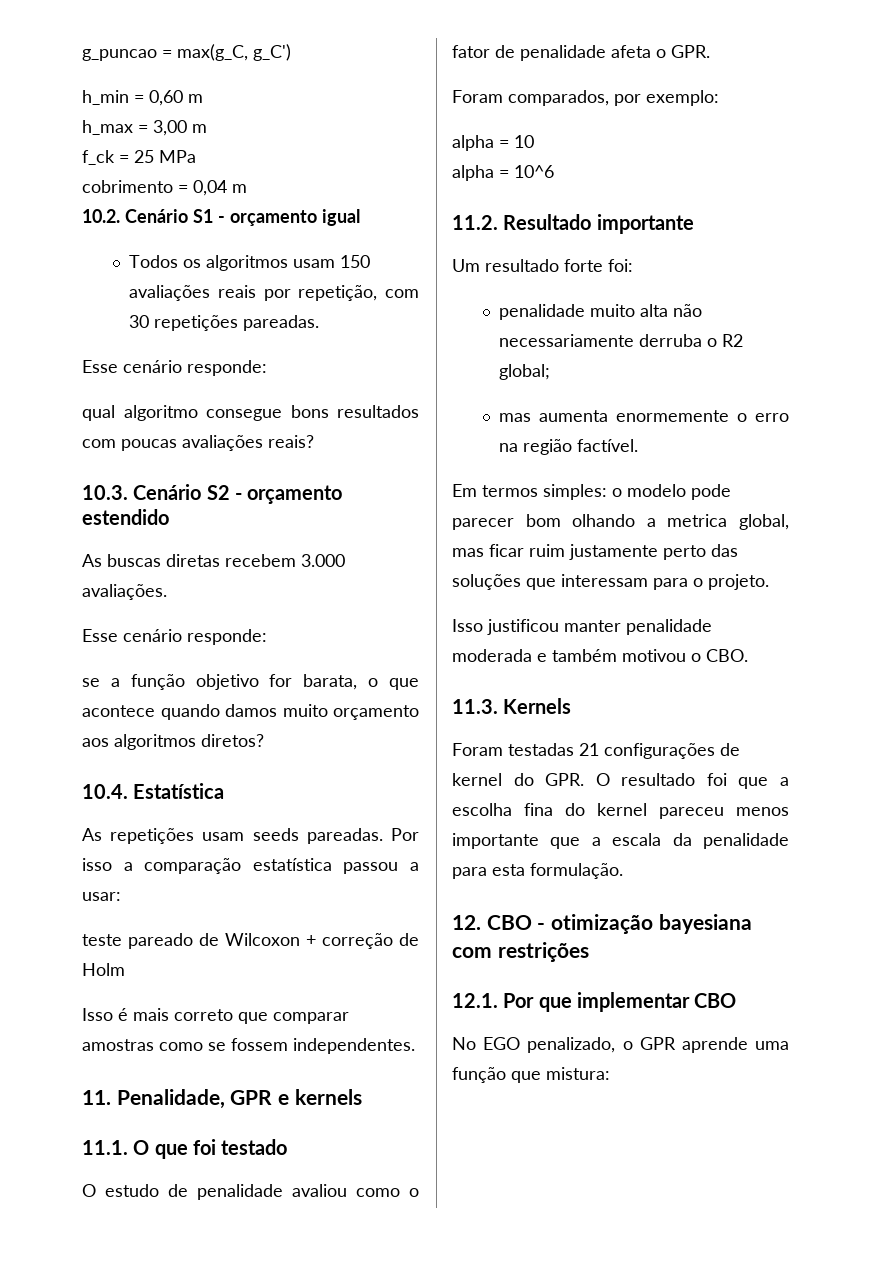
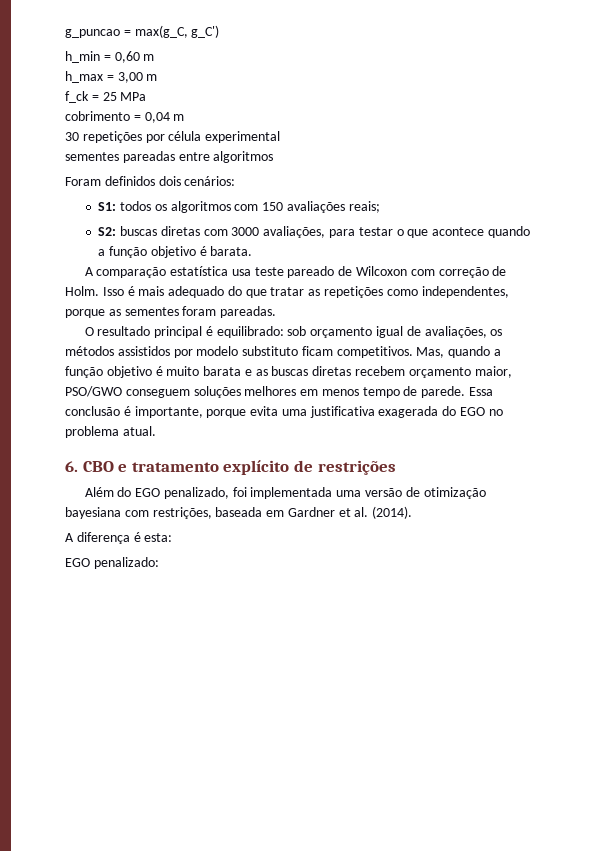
[82,209,360,226] [129,255,179,268] 10.2. Cenário S1 - orçamento igual // Todos -> [65,131,281,143] [65,151,274,163] [65,176,236,186] [98,201,152,211] 30 repetições por célula experimental // sementes pareadas entre algoritmos // Foram definidos dois cenários: // S1: todos
[293,259,336,268] usam -> [234,204,259,211] com
[218,285,419,301] [129,315,320,331] [82,360,267,376] [82,405,419,421] [82,435,314,451] [82,484,343,504] [82,509,169,525] [82,554,345,567] [82,584,167,600] [82,629,267,645] [82,674,419,690] [82,704,419,720] [82,734,264,750] [82,783,225,799] [82,828,419,844] [82,858,419,874] [82,892,121,901] reais por repetição, com 30 repetições pareadas. // Esse cenário responde: // qual algoritmo consegue bons resultados com poucas avaliações reais? // 10.3. Cenário S2 - orçamento estendido // As buscas diretas recebem 3.000 avaliações. // Esse cenário responde: // se a função objetivo for barata, o que acontece quando damos muito orçamento aos algoritmos diretos? // 10.4. Estatística // As repetições usam seeds pareadas. Por isso a comparação estatística passou a usar: // -> [348,201,380,213] [98,226,530,238] [98,246,253,258] [84,266,251,278] reais; // S2: buscas diretas com 3000 avaliações, para testar o que acontece quando a função objetivo é barata. // A comparação estatística usa
[306,935,316,946] + -> [410,269,435,276] com
[82,963,125,976] Holm // -> [65,286,99,296] Holm.
[174,1009,349,1024] [82,1038,415,1054] [82,1089,362,1109] [82,1139,288,1159] [82,1184,419,1200] [452,45,710,61] [452,90,719,106] [452,135,534,151] [452,165,554,181] [452,214,694,234] [452,259,633,272] [499,304,703,320] [499,334,744,347] [499,364,551,380] [499,410,790,422] [499,439,639,455] [452,484,731,500] [452,514,789,530] [452,544,738,560] [452,574,769,590] [452,619,712,635] [452,649,748,662] [452,698,572,714] [452,743,740,759] [452,773,789,789] [452,803,789,819] [452,833,789,849] [452,863,623,879] [452,914,752,934] [452,942,589,962] [452,992,737,1012] [452,1037,789,1053] [452,1067,610,1083] correto que comparar amostras como se fossem independentes. // 11. Penalidade, GPR e kernels // 11.1. O que foi testado // O estudo de penalidade avaliou como o fator de penalidade afeta o GPR. // Foram comparados, por exemplo: // alpha = 10 // alpha = 10^6 // 11.2. Resultado importante // Um resultado forte foi: // penalidade muito alta não necessariamente derruba o R2 global; // mas aumenta enormemente o erro na região factível. // Em termos simples: o modelo pode parecer bom olhando a metrica global, mas ficar ruim justamente perto das soluções que interessam para o projeto. // Isso justificou manter penalidade moderada e também motivou o CBO. // 11.3. Kernels // Foram testadas 21 configurações de kernel do GPR. O resultado foi que a escolha fina do kernel pareceu menos importante que a escala da penalidade para esta formulação. // 12. CBO - otimização bayesiana com restrições // 12.1. Por que implementar CBO // No EGO penalizado, o GPR aprende uma função que mistura: -> [168,286,509,298] [65,306,277,318] [84,326,503,338] [65,346,502,358] [65,366,512,378] [65,386,494,398] [65,406,503,418] [65,426,156,438] [65,460,396,475] [84,487,486,499] [65,506,413,519] [65,532,173,544] [65,557,159,569] adequado do que tratar as repetições como independentes, porque as sementes foram pareadas. // O resultado principal é equilibrado: sob orçamento igual de avaliações, os métodos assistidos por modelo substituto ficam competitivos. Mas, quando a função objetivo é muito barata e as buscas diretas recebem orçamento maior, PSO/GWO conseguem soluções melhores em menos tempo de parede. Essa conclusão é importante, porque evita uma justificativa exagerada do EGO no problema atual. // 6. CBO e tratamento explícito de restrições // Além do EGO penalizado, foi implementada uma versão de otimização bayesiana com restrições, baseada em Gardner et al. (2014). // A diferença é esta: // EGO penalizado:

